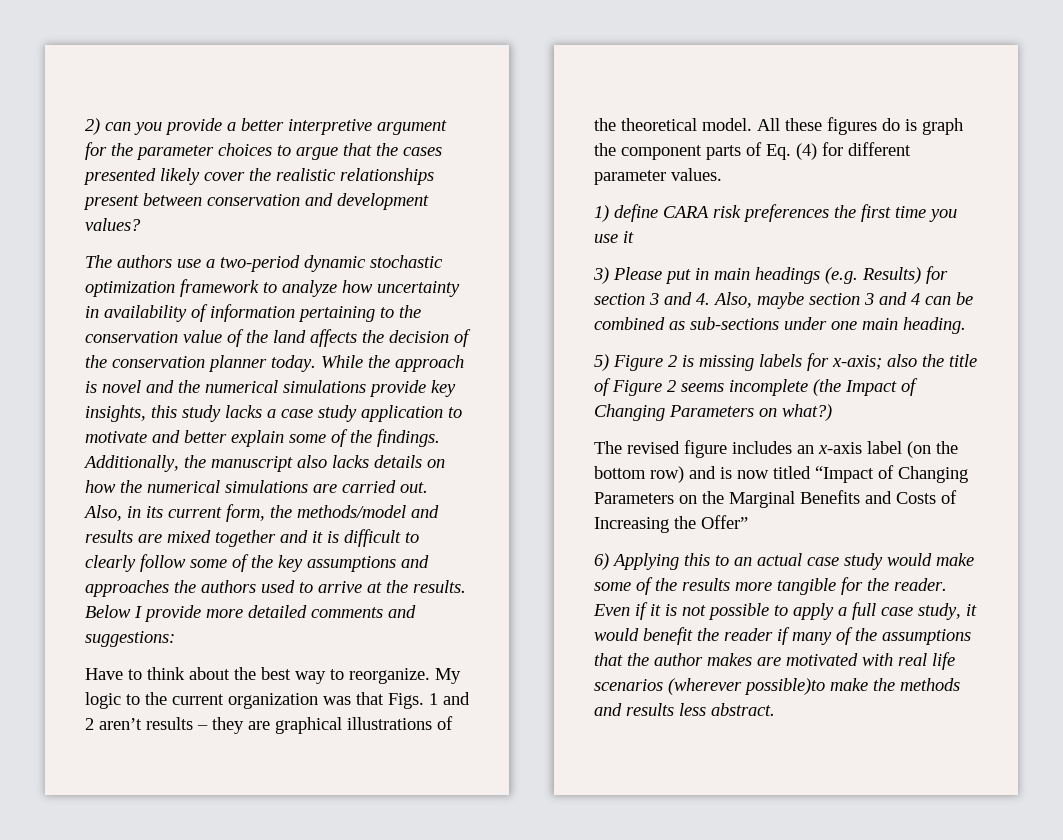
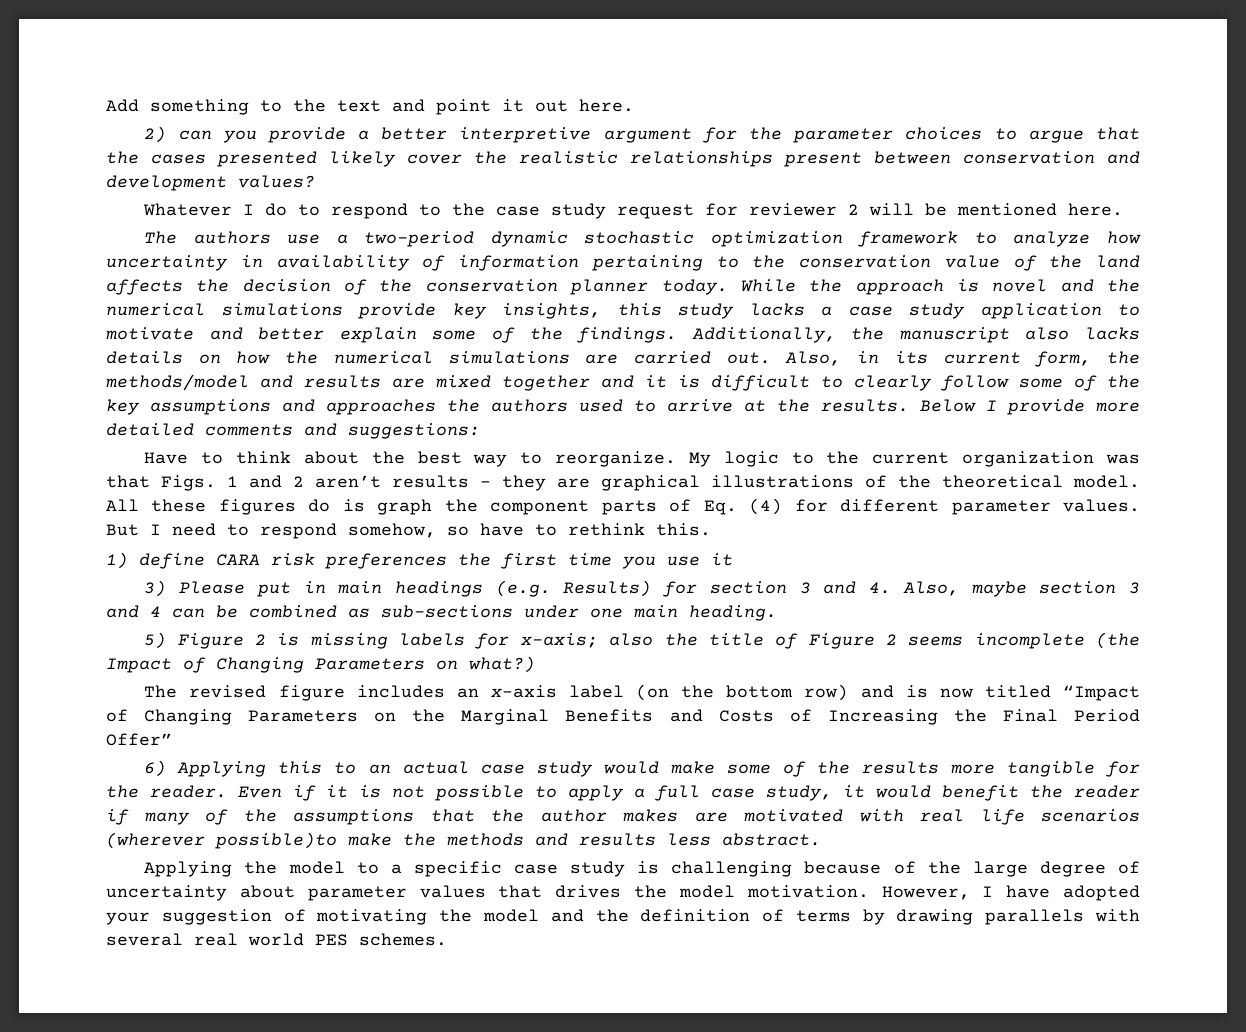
(85, 126) none -> [106,99,634,115] Add something to the text and point it out here. //
(141, 224) none -> [143,203,1124,219] // Whatever I do to respond to the case study request for reviewer 2 will be mentioned here.
(722, 174) none -> [106,523,711,539] But I need to respond somehow, so have to rethink this.
(696, 522) none -> [1002,709,1141,722] Final Period
(775, 709) none -> [144,861,1141,877] [106,885,1141,901] [106,909,1141,925] [106,933,447,946] // Applying the model to a specific case study is challenging because of the large degree of uncertainty about parameter values that drives the model motivation. However, I have adopted your suggestion of motivating the model and the definition of terms by drawing parallels with several real world PES schemes.

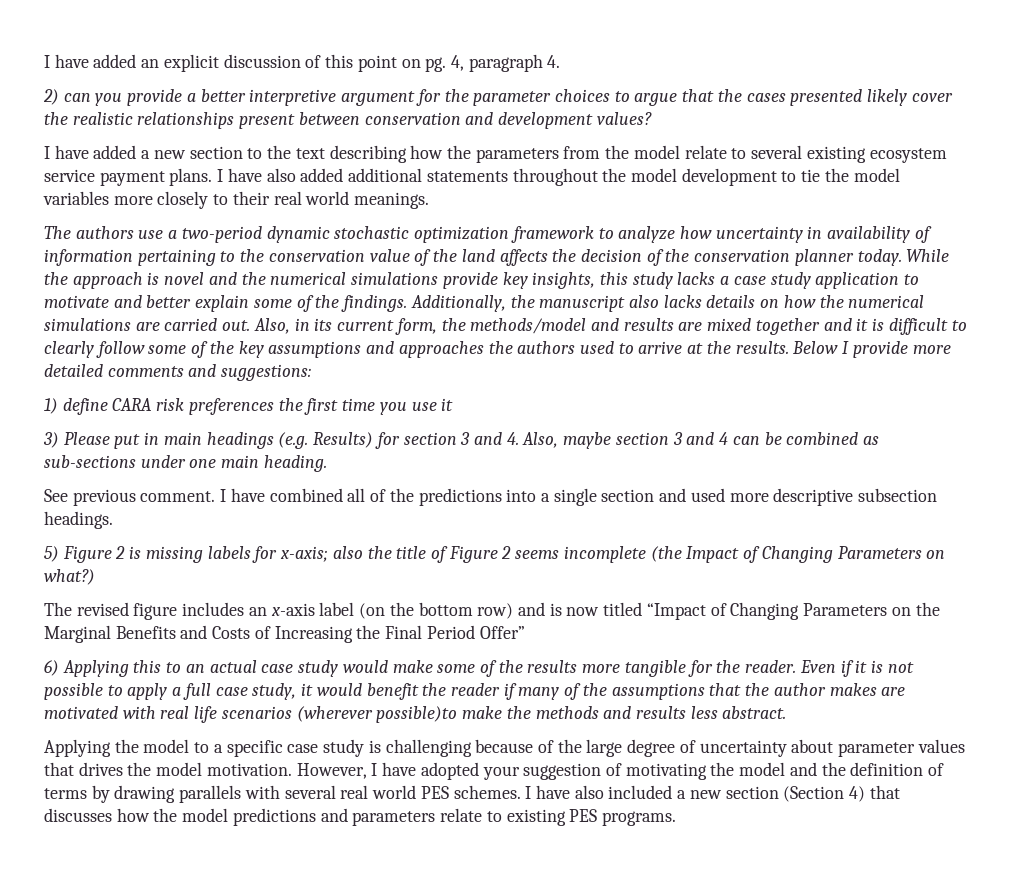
[106,99,634,115] Add something to the text and point it out here. -> [44,54,561,72] I have added an explicit discussion of this point on pg. 4, paragraph 4.
[143,203,1124,219] Whatever I do to respond to the case study request for reviewer 2 will be mentioned here. -> [44,145,947,163] [44,168,900,186] [43,191,430,209] I have added a new section to the text describing how the parameters from the model relate to several existing ecosystem service payment plans. I have also added additional statements throughout the model development to tie the model variables more closely to their real world meanings.
[144,451,1140,467] [106,475,1140,491] [106,498,1140,515] [106,523,711,539] // Have to think about the best way to reorganize. My logic to the current organization was that Figs. 1 and 2 aren’t results – they are graphical illustrations of the theoretical model. All these figures do is graph the component parts of Eq. (4) for different parameter values. But I need to respond somehow, so have to rethink this. -> (312, 372) none
(777, 613) none -> [44,488,938,506] [44,511,113,529] // See previous comment. I have combined all of the predictions into a single section and used more descriptive subsection headings.
(447, 939) none -> [525,785,900,802] [44,808,676,826] I have also included a new section (Section 4) that discusses how the model predictions and parameters relate to existing PES programs.

